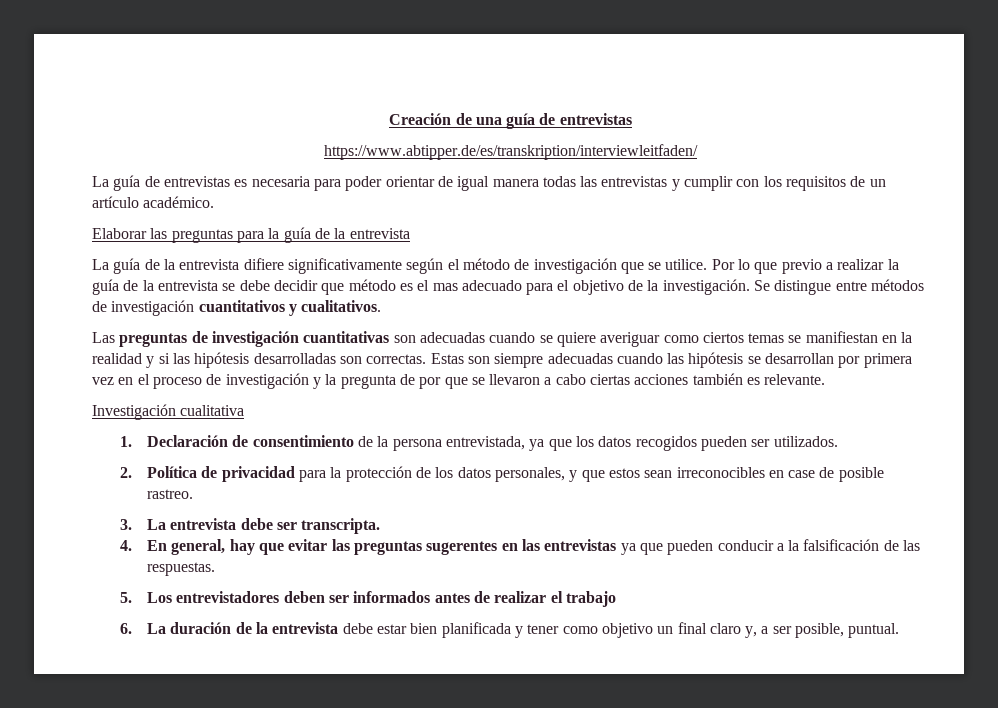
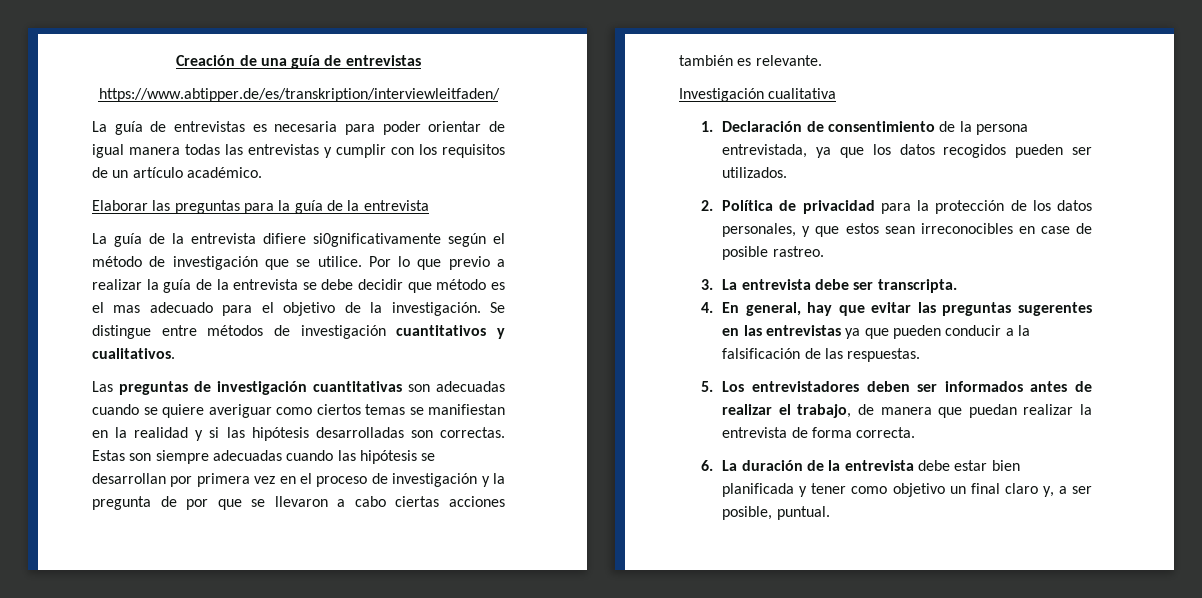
[287,258,402,274] significativamente -> [313,233,441,247] si0gnificativamente
[565,591,616,607] trabajo -> [797,404,1092,418] [722,427,916,438] trabajo, de manera que puedan realizar la entrevista de forma correcta.

